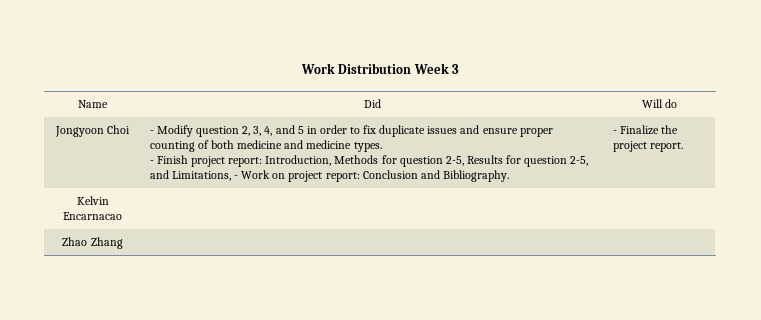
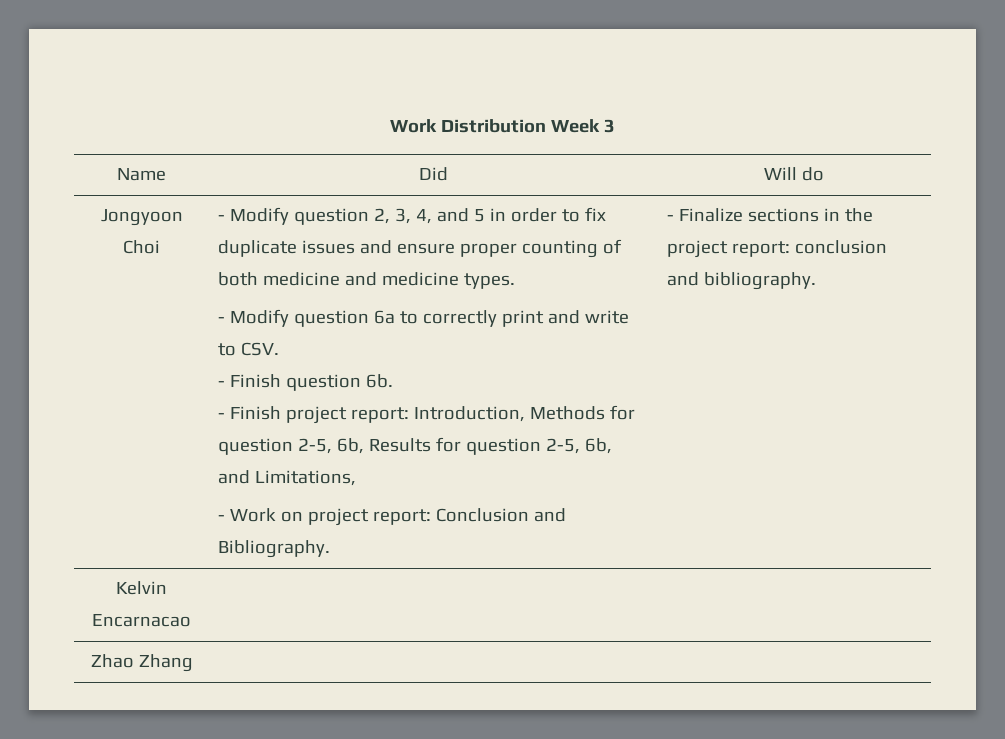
(382, 147) none -> [217,309,629,327] [217,342,279,356] [217,374,393,391] // - Modify question 6a to correctly print and write to CSV. // - Finish question 6b.
(464, 161) none -> [336,438,364,454] 6b,
(589, 161) none -> [584,438,612,454] 6b,
(232, 176) none -> (356, 478) //
[661,125,679,134] [612,141,684,152] the project report. -> [747,208,873,222] [666,240,887,258] [666,272,816,290] sections in the project report: conclusion and bibliography.

